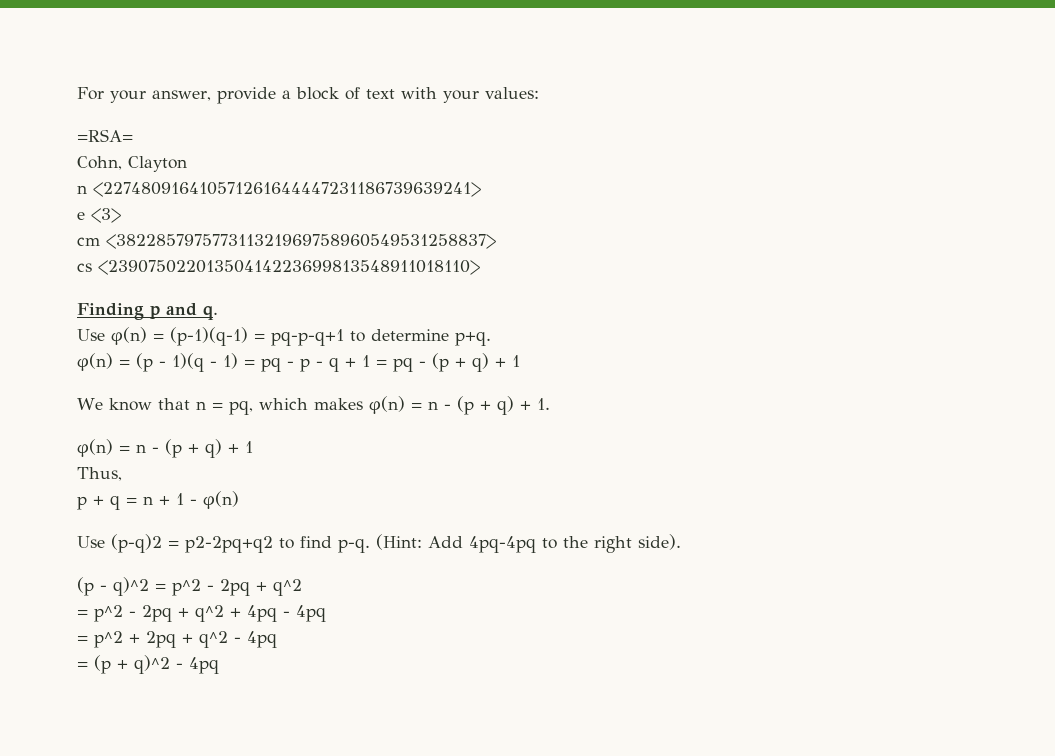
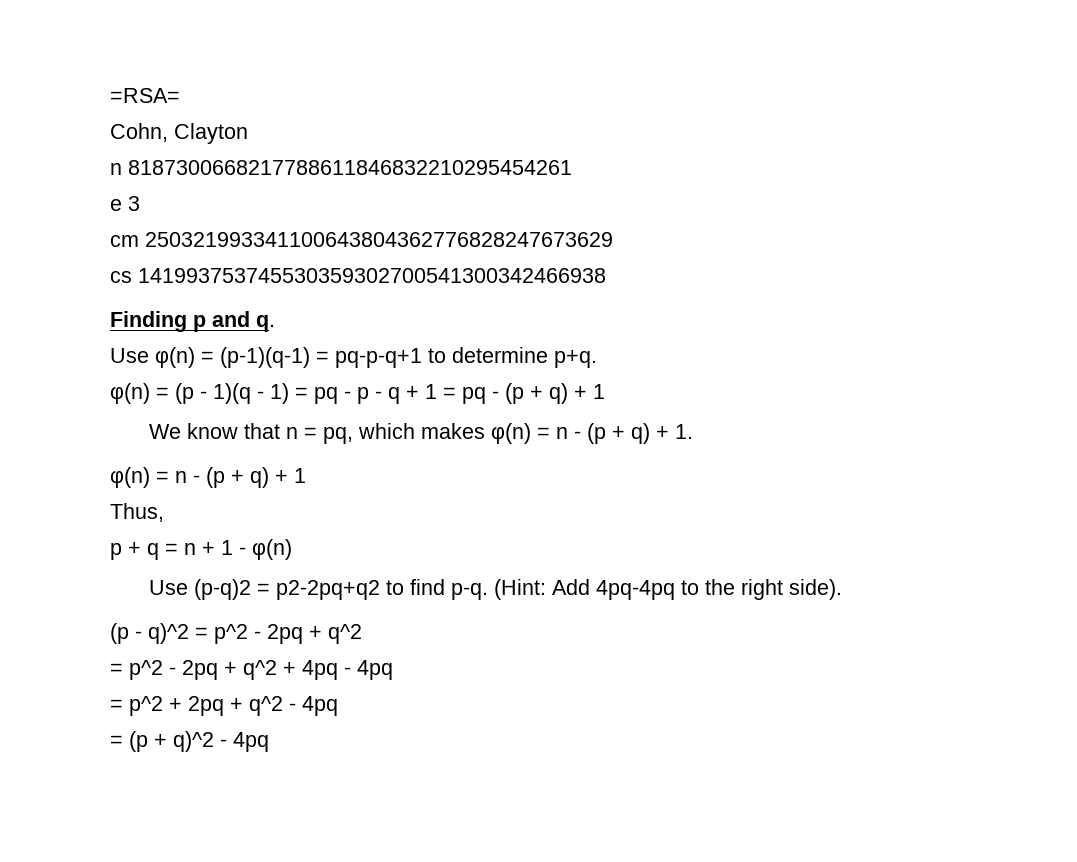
[77,87,539,104] For your answer, provide a block of text with your values: // -> (110, 95) none
[93,182,481,197] <227480916410571261644447231186739639241> -> [128,160,572,175] 8187300668217788611846832210295454261
[91,208,121,223] <3> -> [128,196,140,211] 3
[106,234,496,249] <382285797577311321969758960549531258837> -> [145,232,613,247] 250321993341100643804362776828247673629
[98,260,480,275] <23907502201350414223699813548911018110> -> [138,268,606,283] 141993753745530359302700541300342466938

